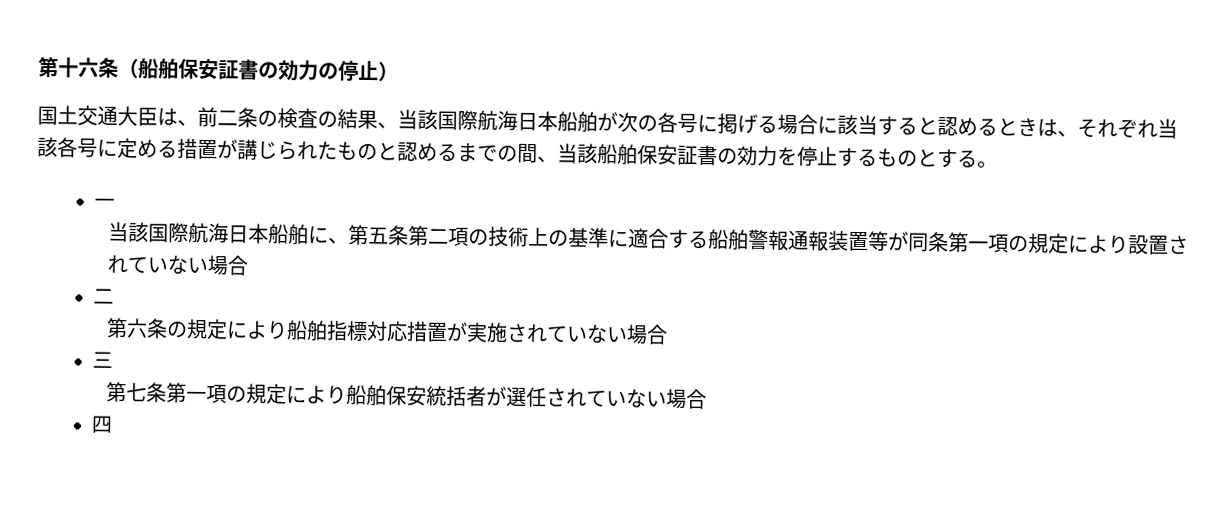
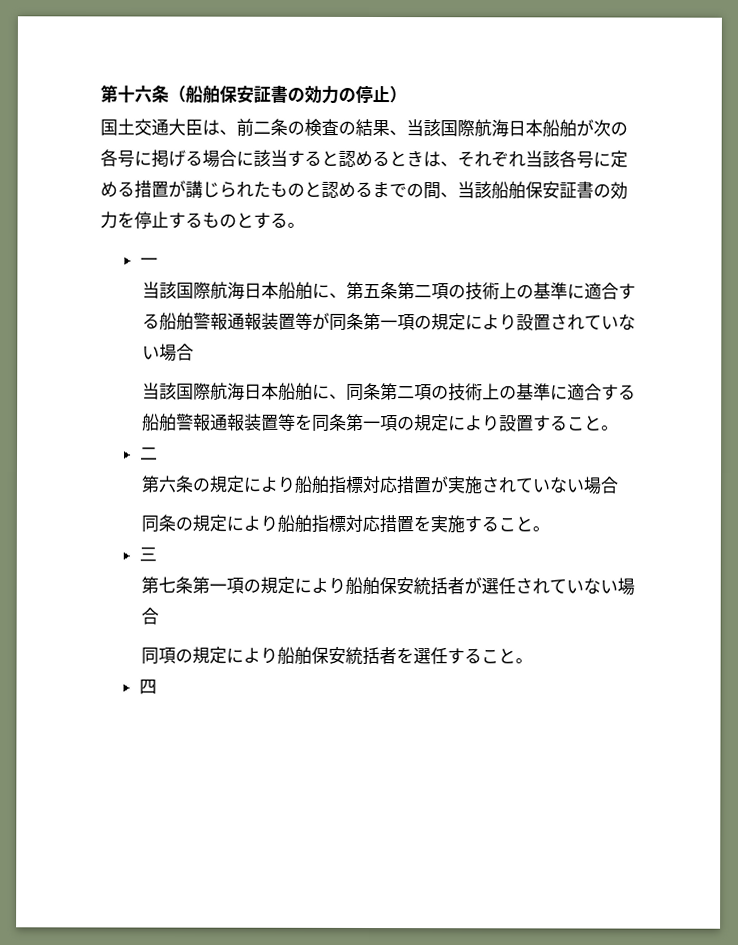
(248, 265) none -> [141,382,636,402] [141,413,619,432] // 当該国際航海日本船舶に、同条第二項の技術上の基準に適合する船舶警報通報装置等を同条第一項の規定により設置すること。
(668, 334) none -> [140,514,550,534] // 同条の規定により船舶指標対応措置を実施すること。
(707, 399) none -> [140,646,533,665] // 同項の規定により船舶保安統括者を選任すること。

